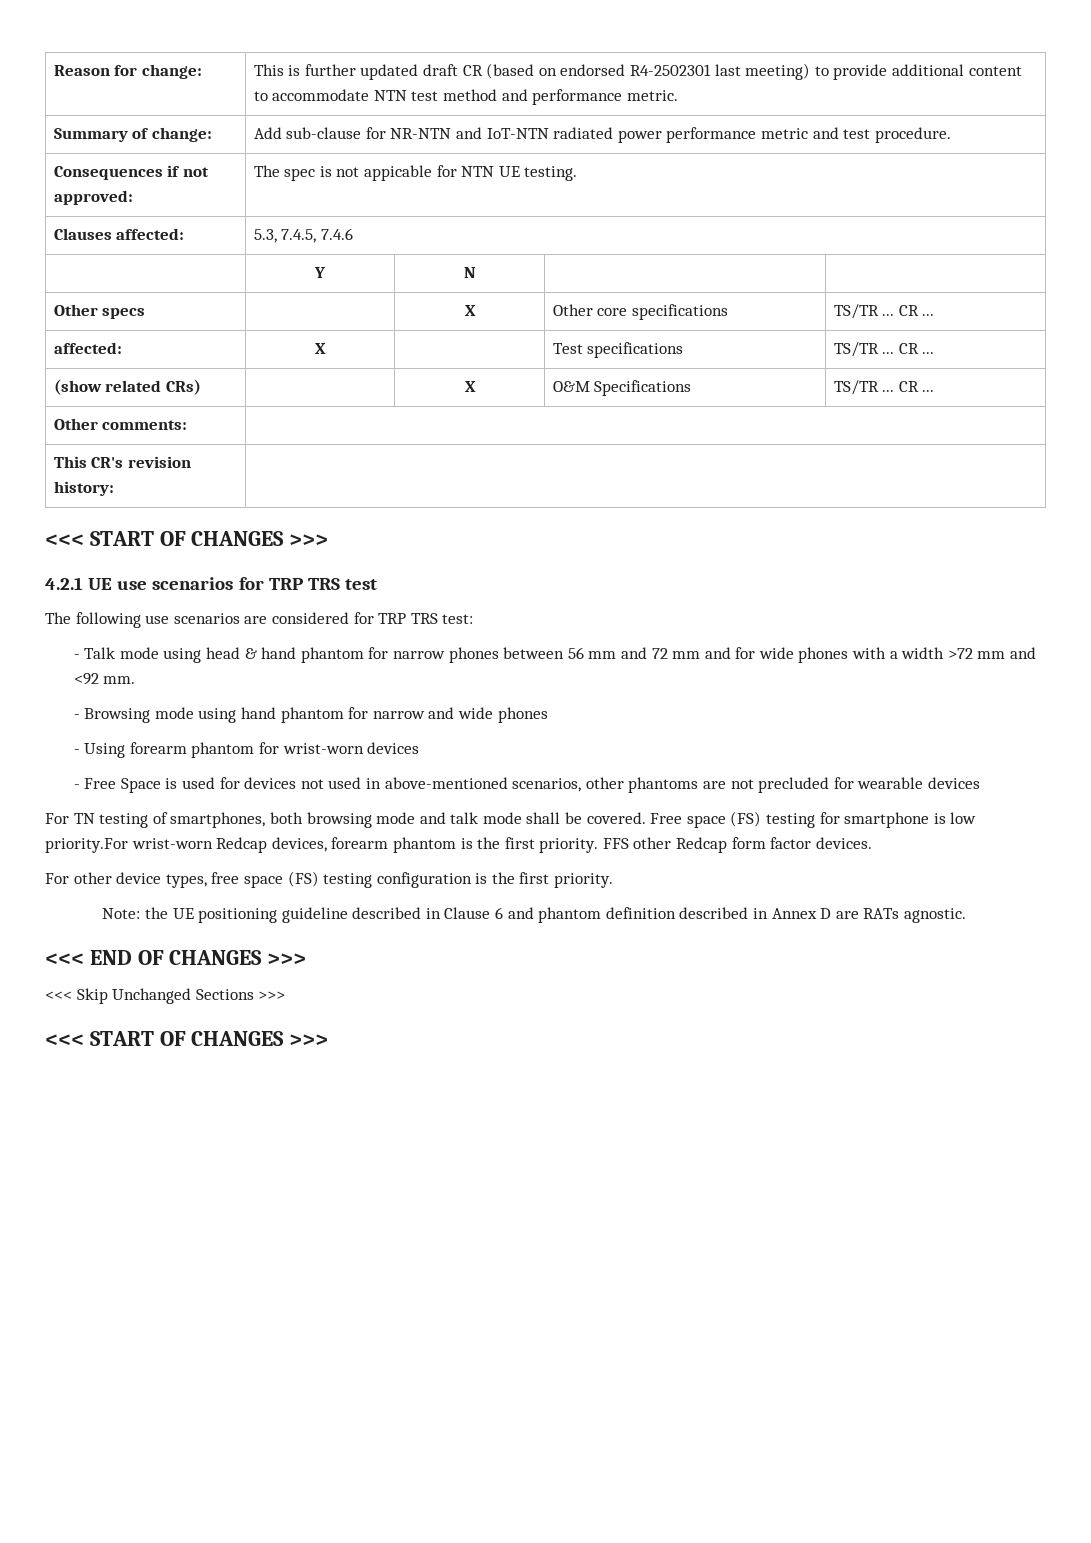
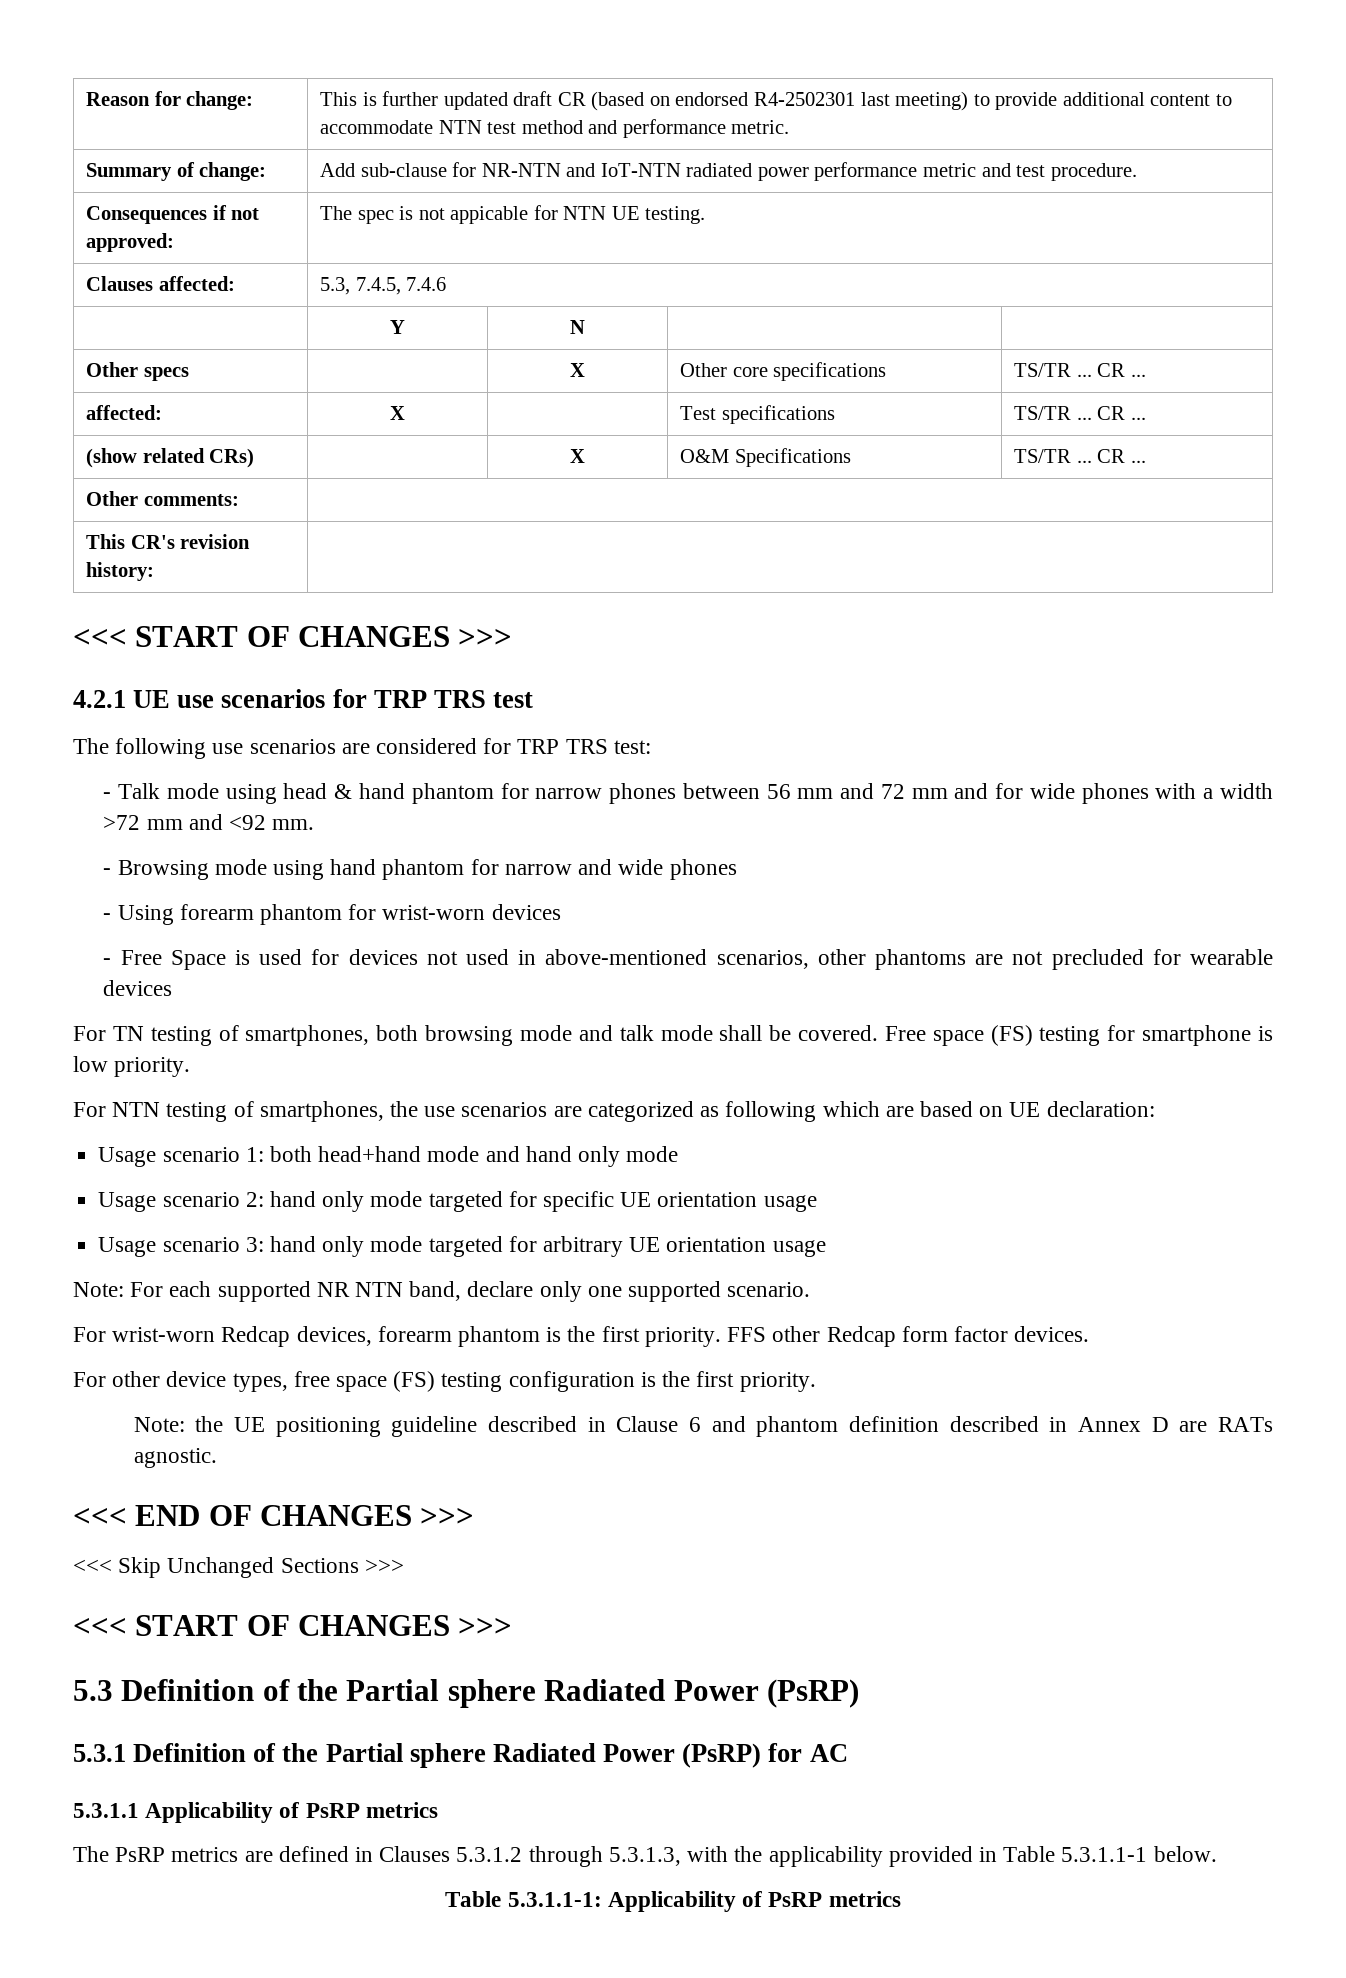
[45,838,128,853] priority.For -> [114,1057,191,1077] [73,1101,1155,1122] [98,1146,679,1167] [98,1191,817,1212] [98,1236,826,1257] [73,1281,811,1302] [73,1327,106,1342] priority. // For NTN testing of smartphones, the use scenarios are categorized as following which are based on UE declaration: // Usage scenario 1: both head+hand mode and hand only mode // Usage scenario 2: hand only mode targeted for specific UE orientation usage // Usage scenario 3: hand only mode targeted for arbitrary UE orientation usage // Note: For each supported NR NTN band, declare only one supported scenario. // For
(329, 1040) none -> [73,1679,859,1708] [73,1743,848,1768] [73,1802,438,1823] [73,1846,1217,1867] [445,1891,901,1912] // 5.3 Definition of the Partial sphere Radiated Power (PsRP) // 5.3.1 Definition of the Partial sphere Radiated Power (PsRP) for AC // 5.3.1.1 Applicability of PsRP metrics // The PsRP metrics are defined in Clauses 5.3.1.2 through 5.3.1.3, with the applicability provided in Table 5.3.1.1-1 below. // Table 5.3.1.1-1: Applicability of PsRP metrics

